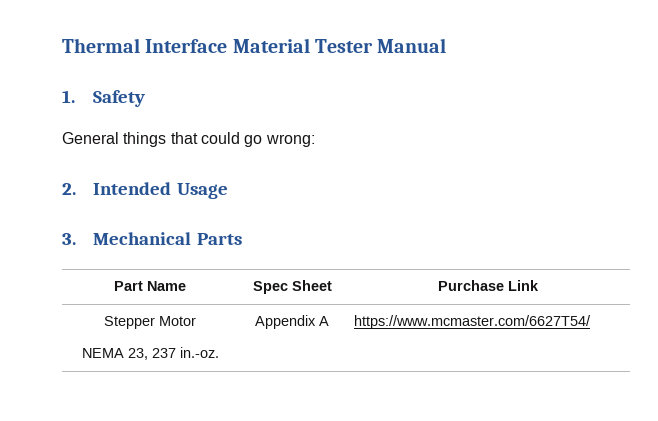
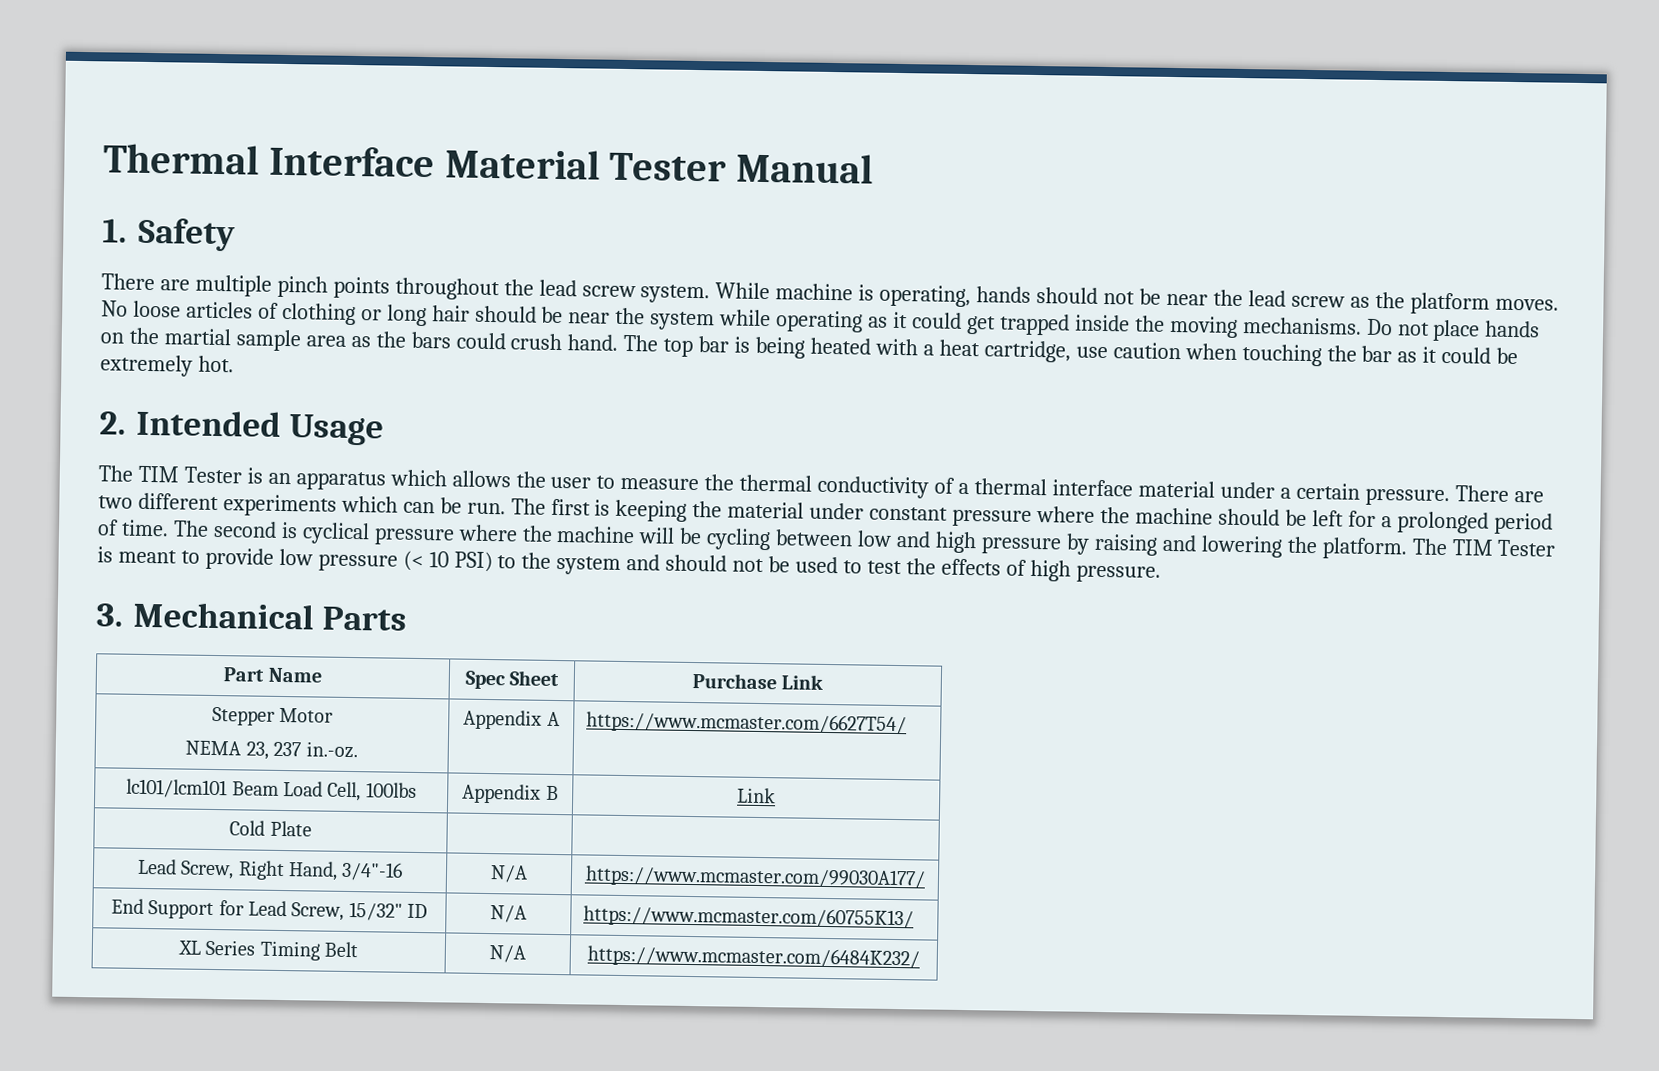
[62,132,315,147] [62,182,228,199] General things that could go wrong: // 2. Intended Usage -> [101,273,1559,315] [101,300,1541,342] [100,327,1519,367] [100,354,234,377] [99,409,385,446] [98,465,1544,507] [98,492,1553,535] [97,519,1557,560] [97,546,1161,583] There are multiple pinch points throughout the lead screw system. While machine is operating, hands should not be near the lead screw as the platform moves. No loose articles of clothing or long hair should be near the system while operating as it could get trapped inside the moving mechanisms. Do not place hands on the martial sample area as the bars could crush hand. The top bar is being heated with a heat cartridge, use caution when touching the bar as it could be extremely hot. // 2. Intended Usage // The TIM Tester is an apparatus which allows the user to measure the thermal conductivity of a thermal interface material under a certain pressure. There are two different experiments which can be run. The first is keeping the material under constant pressure where the machine should be left for a prolonged period of time. The second is cyclical pressure where the machine will be cycling between low and high pressure by raising and lowering the platform. The TIM Tester is meant to provide low pressure (< 10 PSI) to the system and should not be used to test the effects of high pressure.
(591, 322) none -> [126,778,417,802] [462,783,559,804] [737,787,776,804] [229,820,312,837] [136,858,404,881] [490,865,528,883] [584,865,926,890] [110,898,429,921] [490,905,527,923] [583,905,915,930] [177,939,359,961] [489,945,526,963] [587,945,920,970] // lc101/lcm101 Beam Load Cell, 100lbs | Appendix B | Link // Cold Plate | | // Lead Screw, Right Hand, 3/4"-16 | N/A | https://www.mcmaster.com/99030A177/ // End Support for Lead Screw, 15/32" ID | N/A | https://www.mcmaster.com/60755K13/ // XL Series Timing Belt | N/A | https://www.mcmaster.com/6484K232/

